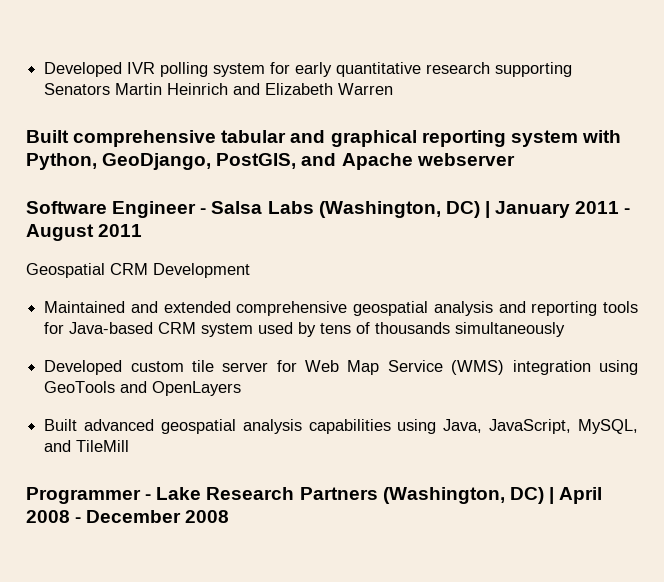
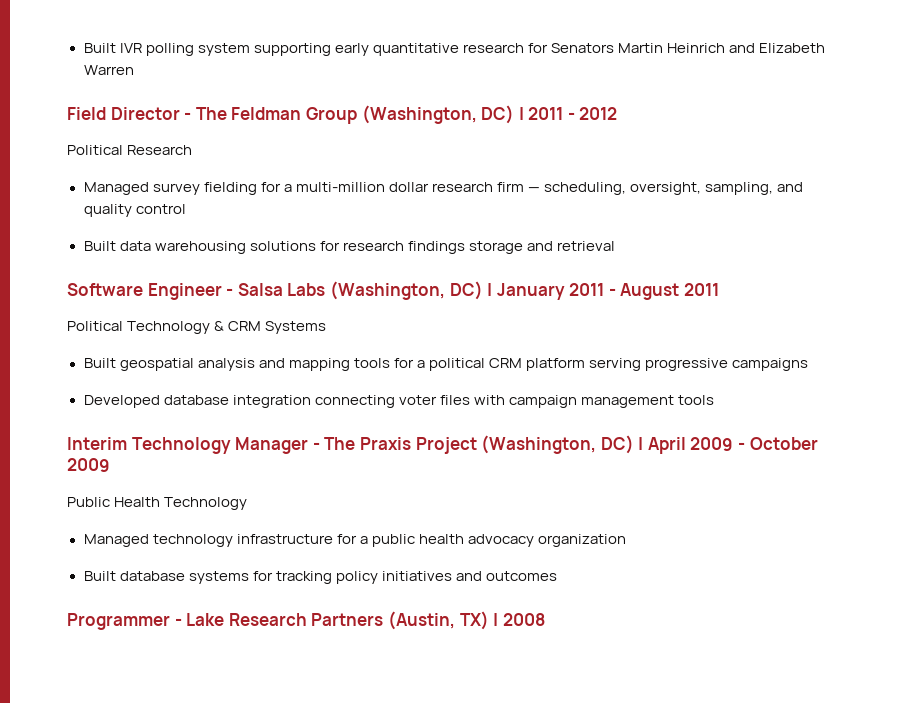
[44,62,123,77] Developed -> [83,43,116,53] Built
[270,62,291,74] for -> [253,43,331,56] supporting
[495,62,573,77] supporting -> [527,43,548,53] for
[26,130,621,147] [26,153,515,170] Built comprehensive tabular and graphical reporting system with Python, GeoDjango, PostGIS, and Apache webserver -> [67,105,618,124] [67,145,193,155] [83,182,804,195] [83,204,186,217] [83,241,615,254] Field Director - The Feldman Group (Washington, DC) | 2011 - 2012 // Political Research // Managed survey fielding for a multi-million dollar research firm — scheduling, oversight, sampling, and quality control // Built data warehousing solutions for research findings storage and retrieval
[26,263,250,278] [44,301,348,316] Geospatial CRM Development // Maintained and extended comprehensive -> [67,321,327,334] [83,358,116,368] Political Technology & CRM Systems // Built
[531,301,598,316] reporting -> [288,358,350,371] mapping
[69,322,566,337] [44,360,638,375] [44,381,242,396] [44,419,638,434] [44,440,130,452] Java-based CRM system used by tens of thousands simultaneously // Developed custom tile server for Web Map Service (WMS) integration using GeoTools and OpenLayers // Built advanced geospatial analysis capabilities using Java, JavaScript, MySQL, and TileMill -> [416,358,809,371] [83,395,714,408] [67,435,818,454] [67,458,110,472] [67,497,248,510] [83,534,626,547] [83,571,557,584] a political CRM platform serving progressive campaigns // Developed database integration connecting voter files with campaign management tools // Interim Technology Manager - The Praxis Project (Washington, DC) | April 2009 - October 2009 // Public Health Technology // Managed technology infrastructure for a public health advocacy organization // Built database systems for tracking policy initiatives and outcomes
[382,487,603,504] [26,510,182,523] (Washington, DC) | April 2008 - December -> [387,611,499,630] (Austin, TX) |

